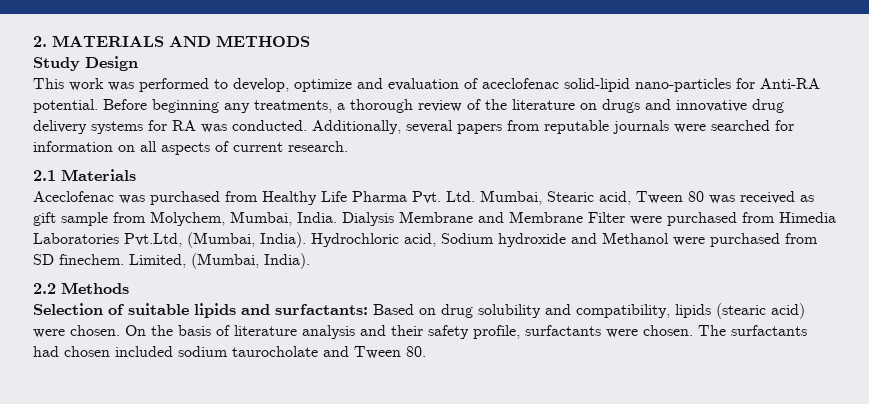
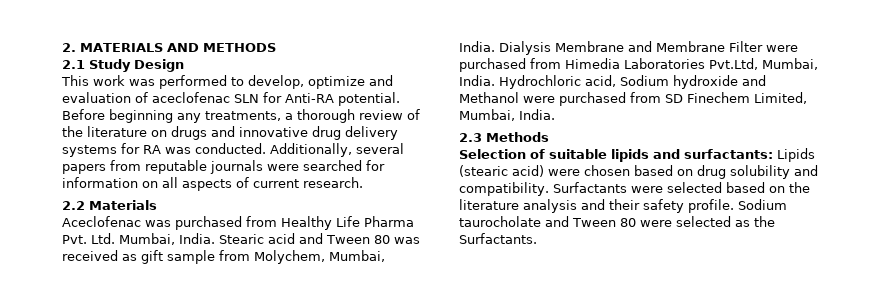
(310, 41) none -> [62,60,85,69] 2.1
[564,78,731,92] solid-lipid nano-particles -> [234,94,259,103] SLN
[33,170,56,181] 2.1 -> [62,201,85,210] 2.2
[547,191,631,205] Stearic acid, -> [179,233,323,244] India. Stearic acid and
[187,232,306,248] (Mumbai, India). -> [762,58,818,70] [459,75,495,86] Mumbai, India.
[59,253,310,269] [33,283,56,294] finechem. Limited, (Mumbai, India). // 2.2 -> [687,92,807,104] [459,109,555,121] [459,133,482,142] Finechem Limited, Mumbai, India. // 2.3
[373,303,805,319] [33,325,230,338] Based on drug solubility and compatibility, lipids (stearic acid) were chosen. On the basis of -> [777,148,815,162] [459,165,818,179] [459,182,810,196] Lipids (stearic acid) were chosen based on drug solubility and compatibility. Surfactants were selected based on the
[473,325,807,339] [33,346,426,359] profile, surfactants were chosen. The surfactants had chosen included sodium taurocholate and Tween 80. -> [688,199,787,213] [459,216,775,227] [459,233,537,244] profile. Sodium taurocholate and Tween 80 were selected as the Surfactants.

